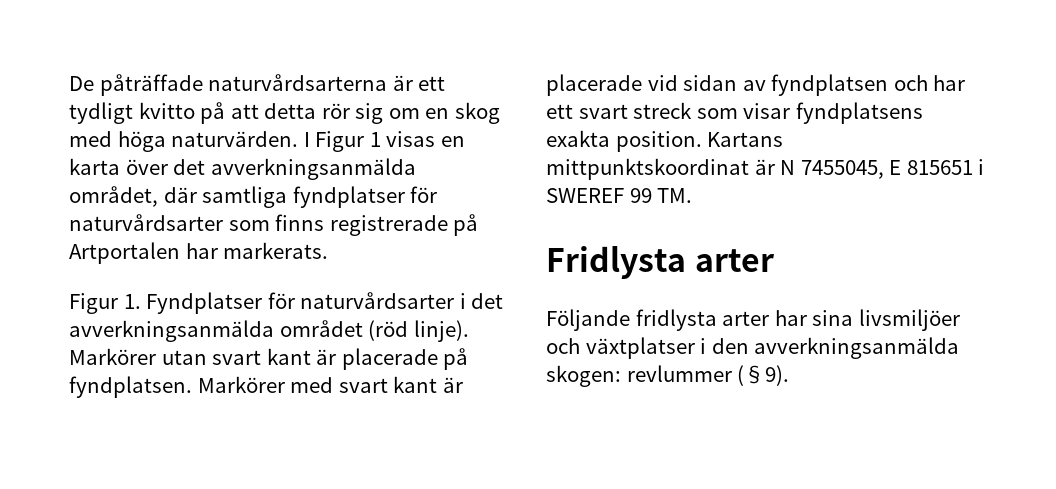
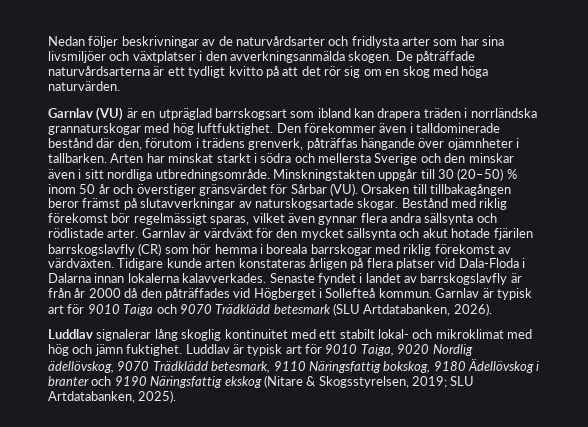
(69, 83) none -> [48,36,505,48] [48,51,393,63] Nedan följer beskrivningar av de naturvårdsarter och fridlysta arter som har sina livsmiljöer och växtplatser i den avverkningsanmälda skogen.
[264,103,317,119] detta -> [301,66,321,76] det
[303,131,465,152] [69,158,416,180] [69,186,438,208] [69,214,479,236] [69,242,329,264] [69,292,504,314] [69,320,469,342] [69,348,469,370] [69,376,463,398] [546,74,966,96] [546,102,923,124] [546,130,784,152] [546,158,985,180] [546,188,693,203] [546,246,774,279] [546,309,960,331] [546,337,960,359] [546,365,790,387] I Figur 1 visas en karta över det avverkningsanmälda området, där samtliga fyndplatser för naturvårdsarter som finns registrerade på Artportalen har markerats. // Figur 1. Fyndplatser för naturvårdsarter i det avverkningsanmälda området (röd linje). Markörer utan svart kant är placerade på fyndplatsen. Markörer med svart kant är placerade vid sidan av fyndplatsen och har ett svart streck som visar fyndplatsens exakta position. Kartans mittpunktskoordinat är N 7455045, E 815651 i SWEREF 99 TM. // Fridlysta arter // Följande fridlysta arter har sina livsmiljöer och växtplatser i den avverkningsanmälda skogen: revlummer (§9). -> [48,107,537,121] [48,123,500,135] [48,138,520,150] [48,153,514,165] [48,168,517,181] [48,183,512,196] [48,198,508,210] [48,213,497,225] [48,228,533,240] [48,243,512,256] [48,258,526,270] [48,273,522,285] [48,288,532,300] [48,303,492,316] [48,329,533,341] [48,344,473,356] [48,359,540,373] [48,375,475,388] [48,390,177,403] // Garnlav (VU) är en utpräglad barrskogsart som ibland kan drapera träden i norrländska grannaturskogar med hög luftfuktighet. Den förekommer även i talldominerade bestånd där den, förutom i trädens grenverk, påträffas hängande över ojämnheter i tallbarken. Arten har minskat starkt i södra och mellersta Sverige och den minskar även i sitt nordliga utbredningsområde. Minskningstakten uppgår till 30 (20–50) % inom 50 år och överstiger gränsvärdet för Sårbar (VU). Orsaken till tillbakagången beror främst på slutavverkningar av naturskogsartade skogar. Bestånd med riklig förekomst bör regelmässigt sparas, vilket även gynnar flera andra sällsynta och rödlistade arter. Garnlav är värdväxt för den mycket sällsynta och akut hotade fjärilen barrskogslavfly (CR) som hör hemma i boreala barrskogar med riklig förekomst av värdväxten. Tidigare kunde arten konstateras årligen på flera platser vid Dala-Floda i Dalarna innan lokalerna kalavverkades. Senaste fyndet i landet av barrskogslavfly är från år 2000 då den påträffades vid Högberget i Sollefteå kommun. Garnlav är typisk art för 9010 Taiga och 9070 Trädklädd betesmark (SLU Artdatabanken, 2026). // Luddlav signalerar lång skoglig kontinuitet med ett stabilt lokal- och mikroklimat med hög och jämn fuktighet. Luddlav är typisk art för 9010 Taiga, 9020 Nordlig ädellövskog, 9070 Trädklädd betesmark, 9110 Näringsfattig bokskog, 9180 Ädellövskog i branter och 9190 Näringsfattig ekskog (Nitare & Skogsstyrelsen, 2019; SLU Artdatabanken, 2025).

